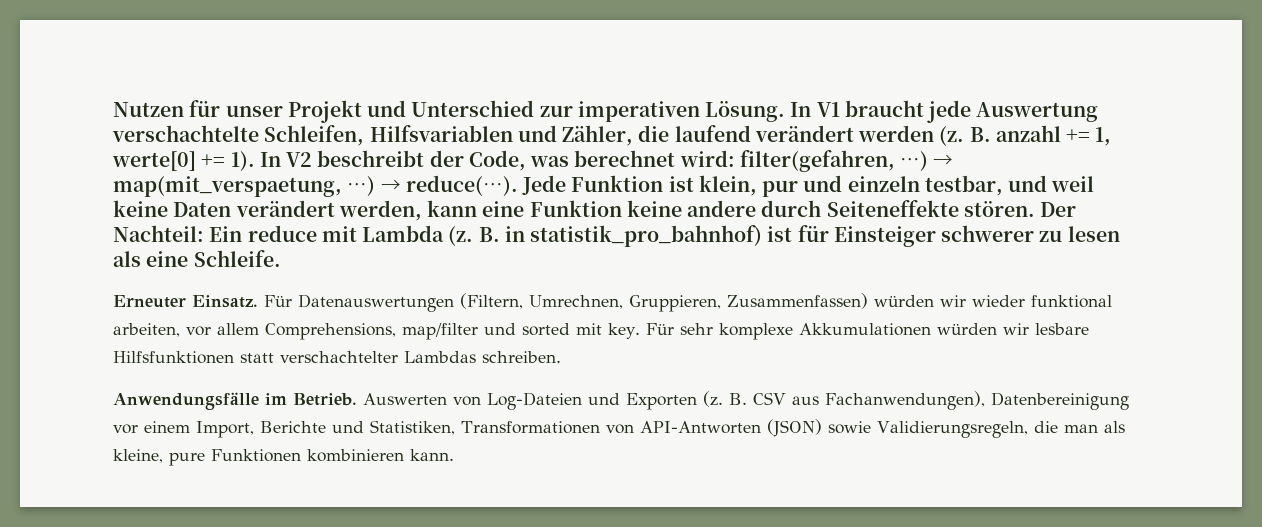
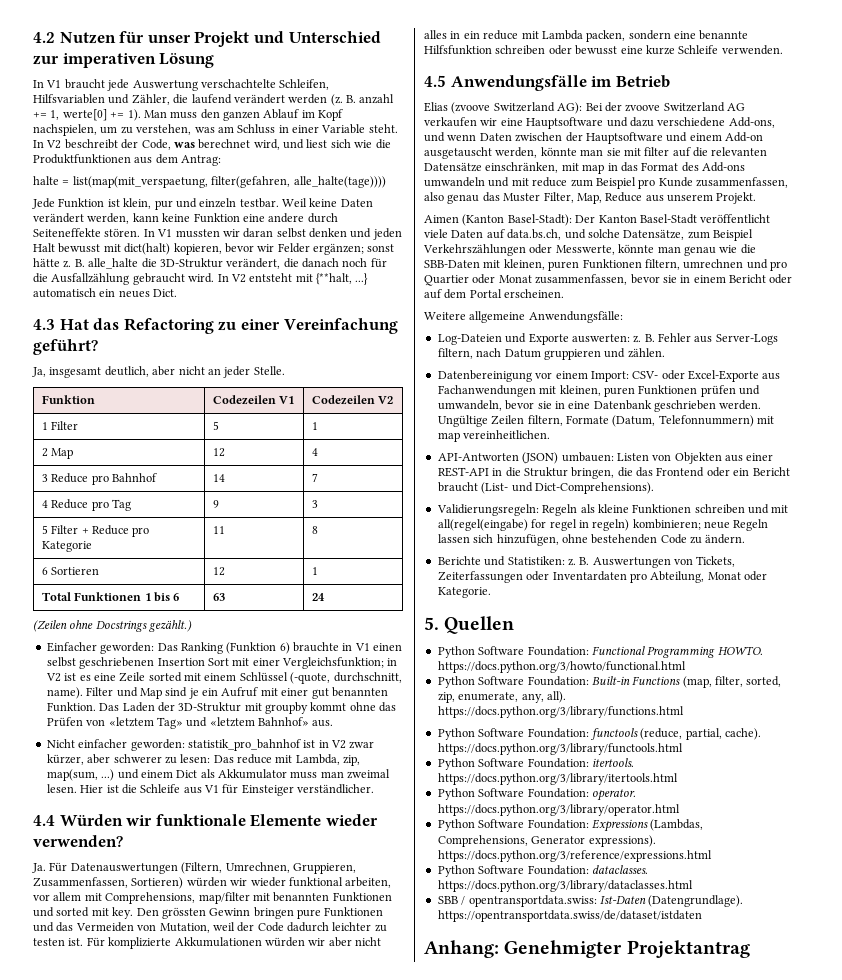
(113, 109) none -> [33,32,55,43] 4.2
[705,101,786,122] Lösung. -> [159,53,215,68] Lösung //
(255, 161) none -> [143,109,344,121] [33,124,398,136] Man muss den ganzen Ablauf im Kopf nachspielen, um zu verstehen, was am Schluss in einer Variable steht.
[679,150,954,172] [113,175,518,197] wird: filter(gefahren, …) → map(mit_verspaetung, …) → reduce(…). -> [253,139,391,150] [33,154,222,166] [33,176,386,188] wird, und liest sich wie die Produktfunktionen aus dem Antrag: // halte = list(map(mit_verspaetung, filter(gefahren, alle_halte(tage)))) //
[924,175,1095,196] testbar, und weil -> [239,198,307,208] testbar. Weil
[482,200,682,217] eine Funktion keine -> [162,213,265,223] keine Funktion eine
[1040,202,1077,217] [113,225,1120,247] [113,250,281,267] [113,295,258,308] Der Nachteil: Ein reduce mit Lambda (z. B. in statistik_pro_bahnhof) ist für Einsteiger schwerer zu lesen als eine Schleife. // Erneuter Einsatz. -> [143,228,402,240] [33,243,395,255] [33,258,387,269] [33,273,369,285] [33,288,178,298] [33,318,398,334] [33,339,98,355] [32,366,285,378] [41,395,95,404] [212,395,295,405] [311,395,394,405] [41,421,79,430] [212,421,219,430] [311,422,318,430] [41,448,74,459] [212,448,225,457] [311,448,318,456] [41,473,157,485] [212,474,225,482] [311,473,318,482] [41,499,131,511] [212,500,219,508] [311,500,318,508] [41,525,150,537] [41,541,92,552] [212,526,225,534] [311,526,318,534] [41,567,100,575] [212,567,225,576] [311,567,318,575] [41,592,180,602] [212,593,225,601] [311,593,325,601] [33,620,193,632] [46,642,403,654] [46,657,398,669] [45,672,402,684] [46,687,388,699] [46,702,397,714] [46,717,334,729] [46,739,375,751] [46,754,361,766] [46,769,391,781] [46,784,375,796] [33,814,378,827] [33,835,123,847] [32,863,46,873] In V1 mussten wir daran selbst denken und jeden Halt bewusst mit dict(halt) kopieren, bevor wir Felder ergänzen; sonst hätte z. B. alle_halte die 3D-Struktur verändert, die danach noch für die Ausfallzählung gebraucht wird. In V2 entsteht mit {**halt, ...} automatisch ein neues Dict. // 4.3 Hat das Refactoring zu einer Vereinfachung geführt? // Ja, insgesamt deutlich, aber nicht an jeder Stelle. // Funktion | Codezeilen V1 | Codezeilen V2 // 1 Filter | 5 | 1 // 2 Map | 12 | 4 // 3 Reduce pro Bahnhof | 14 | 7 // 4 Reduce pro Tag | 9 | 3 // 5 Filter + Reduce pro Kategorie | 11 | 8 // 6 Sortieren | 12 | 1 // Total Funktionen 1 bis 6 | 63 | 24 // (Zeilen ohne Docstrings gezählt.) // Einfacher geworden: Das Ranking (Funktion 6) brauchte in V1 einen selbst geschriebenen Insertion Sort mit einer Vergleichsfunktion; in V2 ist es eine Zeile sorted mit einem Schlüssel (-quote, durchschnitt, name). Filter und Map sind je ein Aufruf mit einer gut benannten Funktion. Das Laden der 3D-Struktur mit groupby kommt ohne das Prüfen von «letztem Tag» und «letztem Bahnhof» aus. // Nicht einfacher geworden: statistik_pro_bahnhof ist in V2 zwar kürzer, aber schwerer zu lesen: Das reduce mit Lambda, zip, map(sum, ...) und einem Dict als Akkumulator muss man zweimal lesen. Hier ist die Schleife aus V1 für Einsteiger verständlicher. // 4.4 Würden wir funktionale Elemente wieder verwenden? // Ja.
[727,293,868,309] Zusammenfassen) -> [33,877,184,889] Zusammenfassen, Sortieren)
(259, 329) none -> [84,893,102,901] mit
(478, 331) none -> [252,892,392,902] mit benannten Funktionen
[645,323,1089,340] [113,351,561,364] [113,391,1129,410] [113,419,1125,438] [113,449,454,466] Für sehr komplexe Akkumulationen würden wir lesbare Hilfsfunktionen statt verschachtelter Lambdas schreiben. // Anwendungsfälle im Betrieb. Auswerten von Log-Dateien und Exporten (z. B. CSV aus Fachanwendungen), Datenbereinigung vor einem Import, Berichte und Statistiken, Transformationen von API-Antworten (JSON) sowie Validierungsregeln, die man als kleine, pure Funktionen kombinieren kann. -> [136,907,384,919] [33,922,387,933] [33,937,381,949] [424,30,749,42] [424,45,783,55] [424,75,670,91] [424,102,745,114] [424,117,775,129] [424,132,763,144] [424,147,768,159] [424,162,745,174] [424,177,788,189] [424,192,757,204] [424,214,771,226] [424,229,753,241] [423,244,756,256] [424,259,787,271] [424,274,793,286] [424,289,565,299] [424,311,623,323] [437,333,778,345] [437,348,665,360] [437,370,781,382] [437,385,760,397] [437,400,762,412] [437,415,774,427] [437,430,551,442] [437,452,774,464] [437,467,790,479] [437,482,654,494] [436,504,789,516] [437,519,769,531] [437,534,746,546] [437,556,736,568] [437,571,767,583] [437,587,491,598] [424,616,515,634] [437,646,763,658] [437,661,686,673] [437,676,782,688] [437,691,566,703] [437,706,684,718] [437,728,761,740] [437,743,683,755] [437,758,634,770] [437,773,678,785] [437,788,636,801] [437,804,680,816] [437,819,704,832] [437,835,656,847] [437,850,712,862] [437,865,648,877] [437,880,693,892] [437,895,744,907] [437,910,702,922] [424,940,750,958] Den grössten Gewinn bringen pure Funktionen und das Vermeiden von Mutation, weil der Code dadurch leichter zu testen ist. Für komplizierte Akkumulationen würden wir aber nicht alles in ein reduce mit Lambda packen, sondern eine benannte Hilfsfunktion schreiben oder bewusst eine kurze Schleife verwenden. // 4.5 Anwendungsfälle im Betrieb // Elias (zvoove Switzerland AG): Bei der zvoove Switzerland AG verkaufen wir eine Hauptsoftware und dazu verschiedene Add-ons, und wenn Daten zwischen der Hauptsoftware und einem Add-on ausgetauscht werden, könnte man sie mit filter auf die relevanten Datensätze einschränken, mit map in das Format des Add-ons umwandeln und mit reduce zum Beispiel pro Kunde zusammenfassen, also genau das Muster Filter, Map, Reduce aus unserem Projekt. // Aimen (Kanton Basel-Stadt): Der Kanton Basel-Stadt veröffentlicht viele Daten auf data.bs.ch, und solche Datensätze, zum Beispiel Verkehrszählungen oder Messwerte, könnte man genau wie die SBB-Daten mit kleinen, puren Funktionen filtern, umrechnen und pro Quartier oder Monat zusammenfassen, bevor sie in einem Bericht oder auf dem Portal erscheinen. // Weitere allgemeine Anwendungsfälle: // Log-Dateien und Exporte auswerten: z. B. Fehler aus Server-Logs filtern, nach Datum gruppieren und zählen. // Datenbereinigung vor einem Import: CSV- oder Excel-Exporte aus Fachanwendungen mit kleinen, puren Funktionen prüfen und umwandeln, bevor sie in eine Datenbank geschrieben werden. Ungültige Zeilen filtern, Formate (Datum, Telefonnummern) mit map vereinheitlichen. // API-Antworten (JSON) umbauen: Listen von Objekten aus einer REST-API in die Struktur bringen, die das Frontend oder ein Bericht braucht (List- und Dict-Comprehensions). // Validierungsregeln: Regeln als kleine Funktionen schreiben und mit all(regel(eingabe) for regel in regeln) kombinieren; neue Regeln lassen sich hinzufügen, ohne bestehenden Code zu ändern. // Berichte und Statistiken: z. B. Auswertungen von Tickets, Zeiterfassungen oder Inventardaten pro Abteilung, Monat oder Kategorie. // 5. Quellen // Python Software Foundation: Functional Programming HOWTO. https://docs.python.org/3/howto/functional.html // Python Software Foundation: Built-in Functions (map, filter, sorted, zip, enumerate, any, all). https://docs.python.org/3/library/functions.html // Python Software Foundation: functools (reduce, partial, cache). https://docs.python.org/3/library/functools.html // Python Software Foundation: itertools. https://docs.python.org/3/library/itertools.html // Python Software Foundation: operator. https://docs.python.org/3/library/operator.html // Python Software Foundation: Expressions (Lambdas, Comprehensions, Generator expressions). https://docs.python.org/3/reference/expressions.html // Python Software Foundation: dataclasses. https://docs.python.org/3/library/dataclasses.html // SBB / opentransportdata.swiss: Ist-Daten (Datengrundlage). https://opentransportdata.swiss/de/dataset/istdaten // Anhang: Genehmigter Projektantrag

